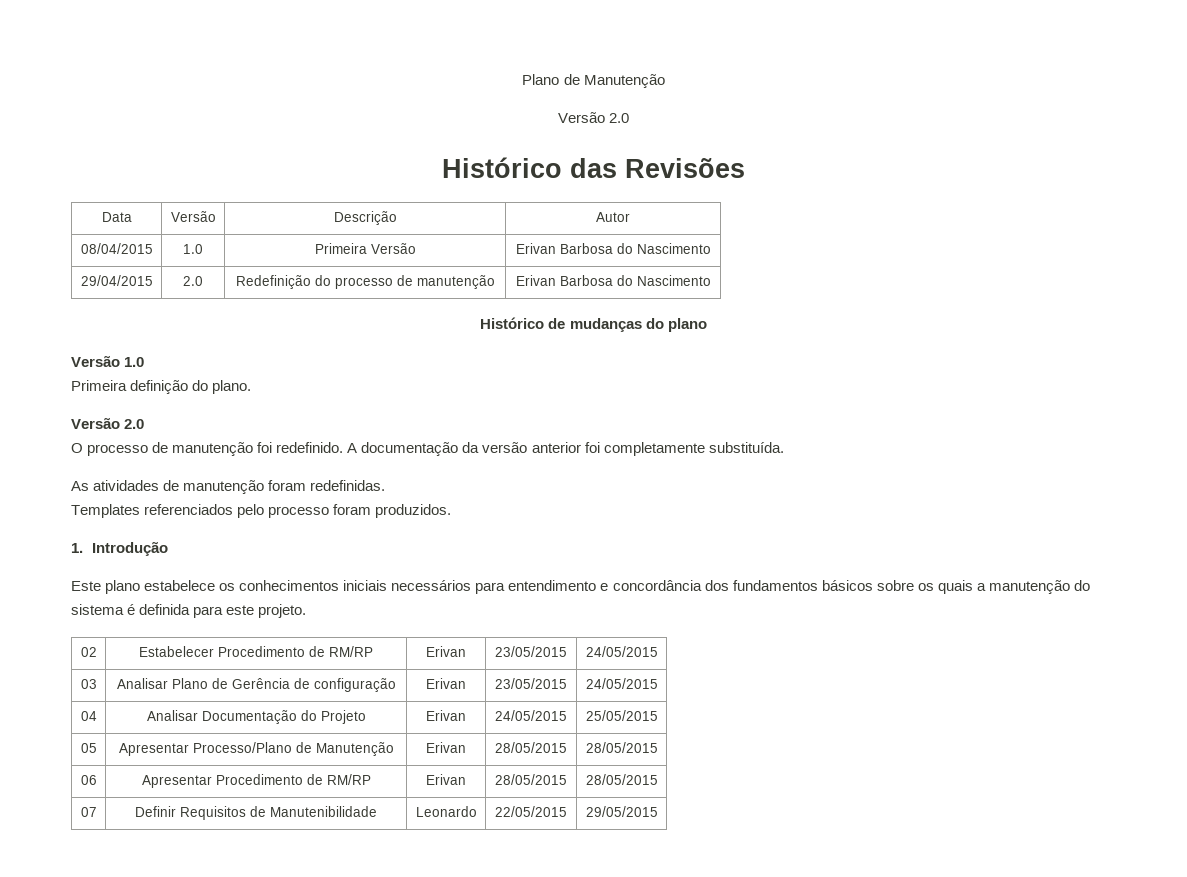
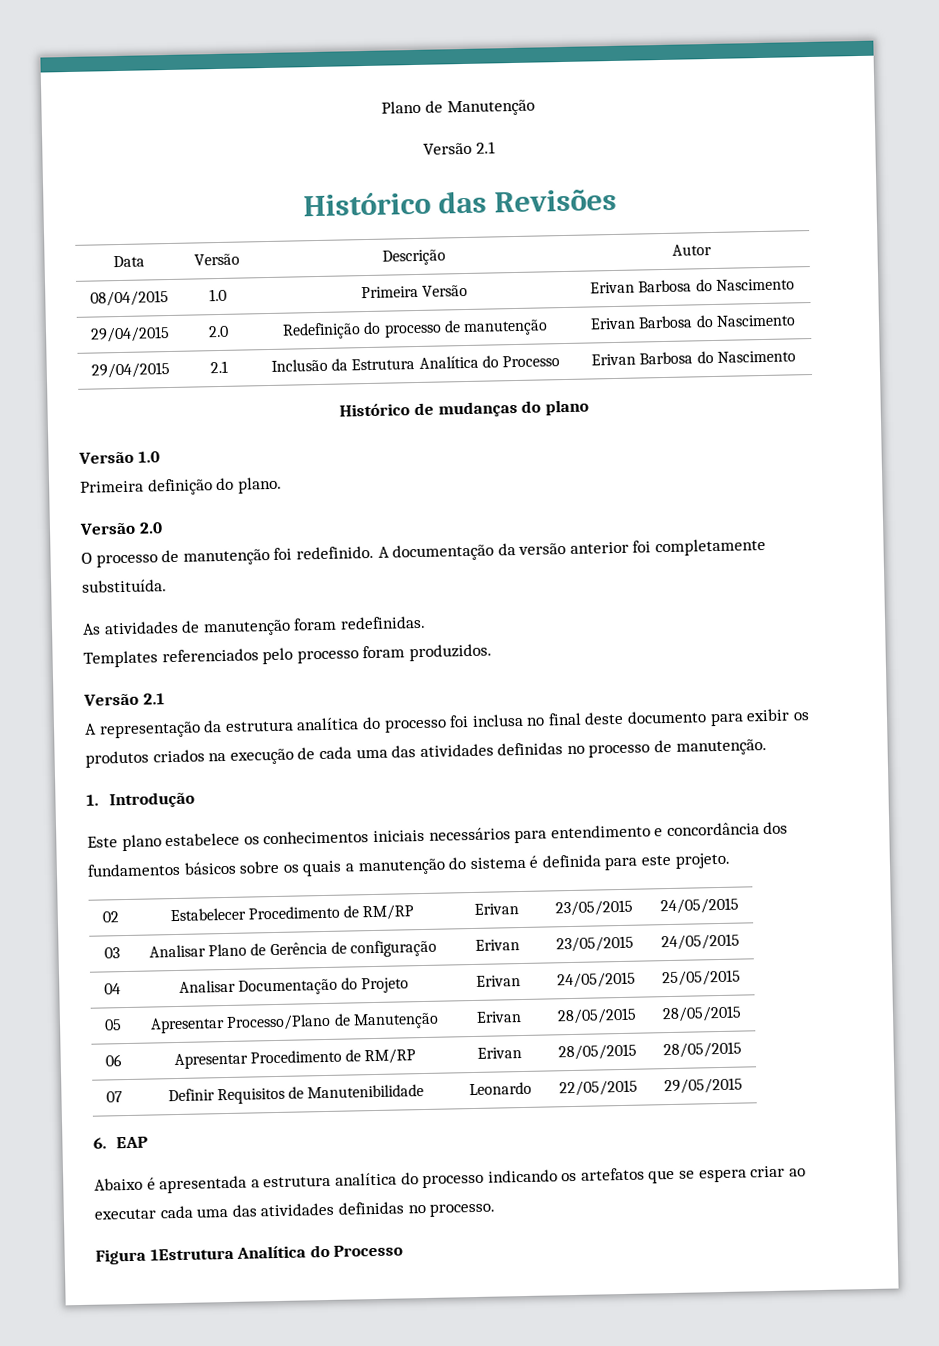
[609,113,630,123] 2.0 -> [475,141,496,154] 2.1
(711, 280) none -> [91,362,170,379] [210,360,228,374] [271,355,560,372] [591,350,796,366] // 29/04/2015 | 2.1 | Inclusão da Estrutura Analítica do Processo | Erivan Barbosa do Nascimento
(452, 511) none -> [83,693,165,706] [84,708,810,739] [85,739,767,768] // Versão 2.1 // A representação da estrutura analítica do processo foi inclusa no final deste documento para exibir os produtos criados na execução de cada uma das atividades definidas no processo de manutenção.
(658, 811) none -> [93,1136,149,1149] [94,1165,806,1194] [94,1201,496,1220] [95,1244,404,1265] // 6. EAP // Abaixo é apresentada a estrutura analítica do processo indicando os artefatos que se espera criar ao executar cada uma das atividades definidas no processo. // Figura 1Estrutura Analítica do Processo

